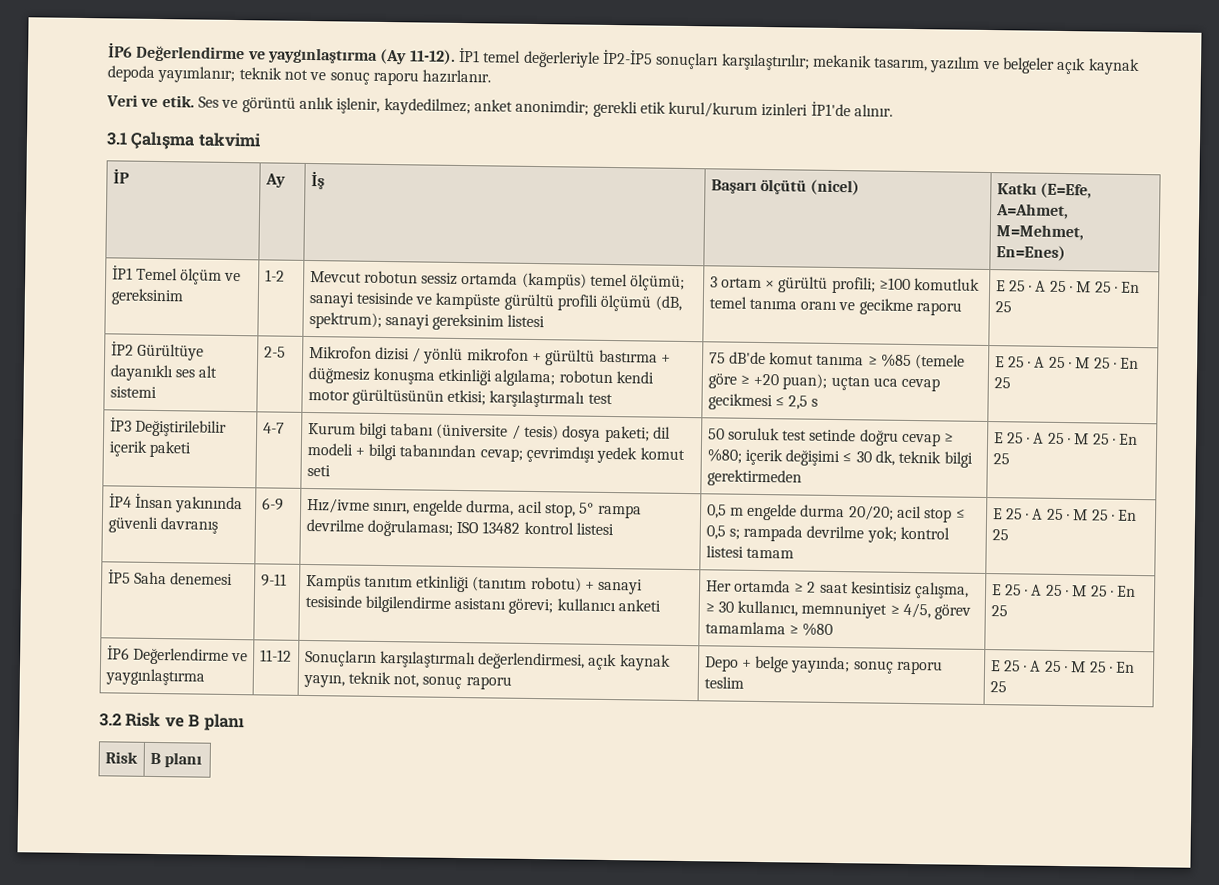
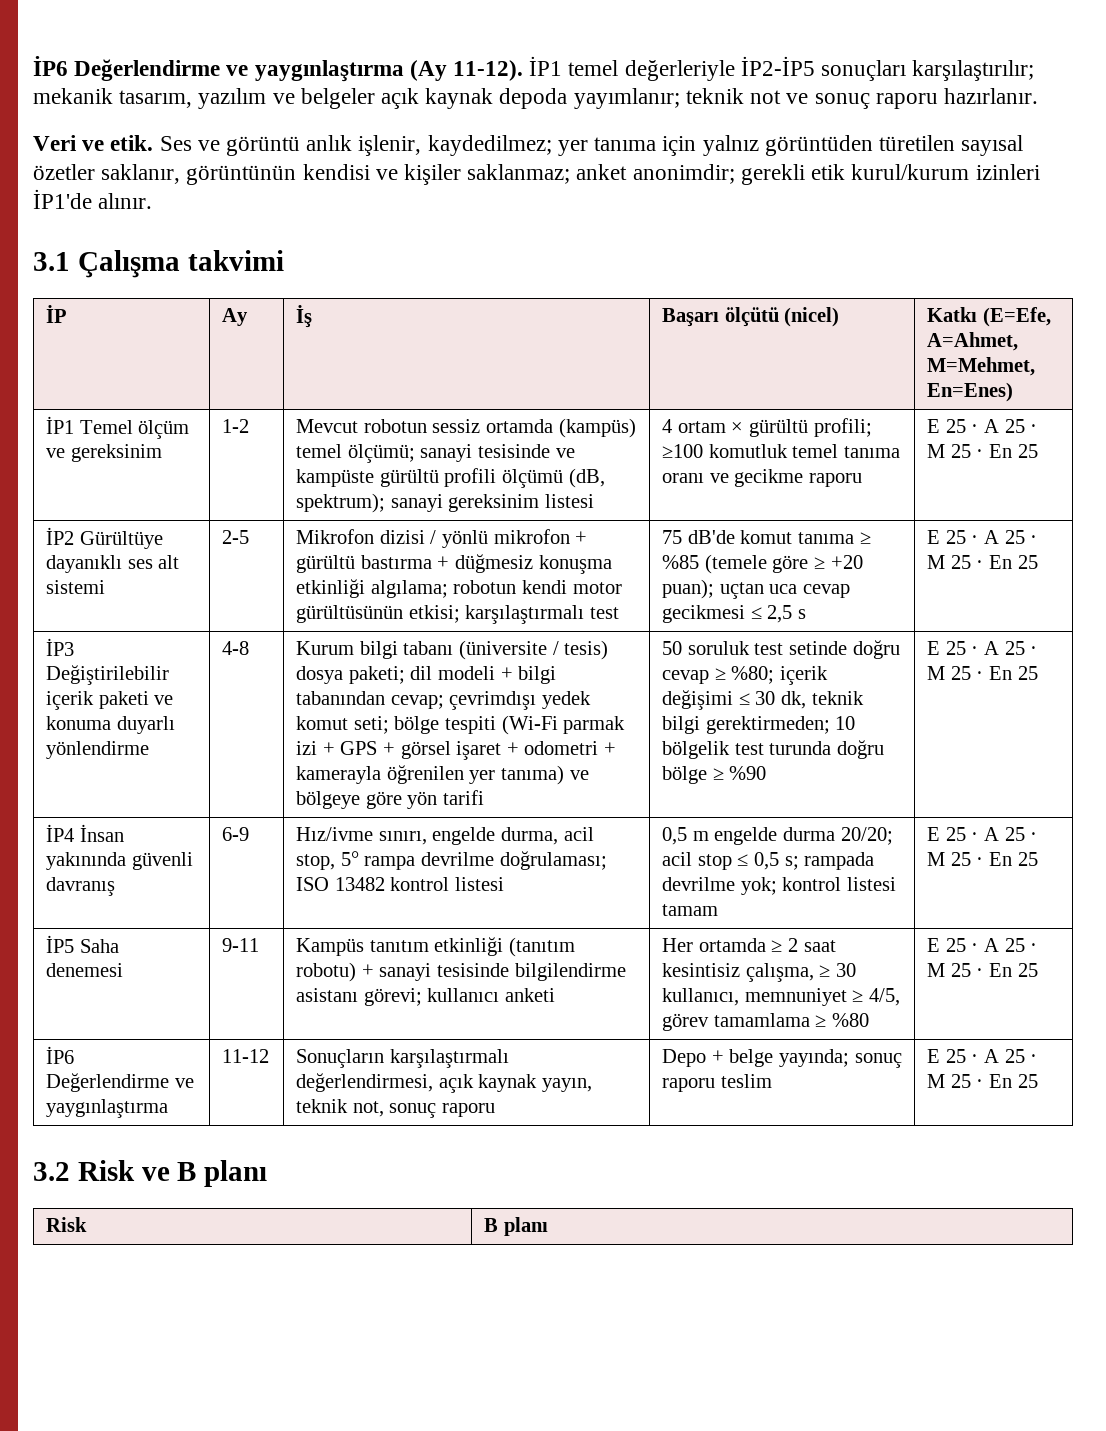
(471, 106) none -> [557,135,1024,156] [33,164,571,185] yer tanıma için yalnız görüntüden türetilen sayısal özetler saklanır, görüntünün kendisi ve kişiler saklanmaz;
[709,276,718,288] 3 -> [662,419,673,433] 4
[262,422,285,434] | 4-7 -> [154,695,174,705] [46,716,175,734] [46,741,150,759] [222,641,250,655] ve konuma duyarlı yönlendirme | 4-8
[306,464,331,477] seti -> [353,715,626,735] [296,741,616,760] [296,765,589,785] [296,790,485,809] seti; bölge tespiti (Wi-Fi parmak izi + GPS + görsel işaret + odometri + kamerayla öğrenilen yer tanıma) ve bölgeye göre yön tarifi
[706,469,802,487] gerektirmeden -> [705,716,856,734] [662,740,885,759] [662,766,767,784] gerektirmeden; 10 bölgelik test turunda doğru bölge ≥ %90

